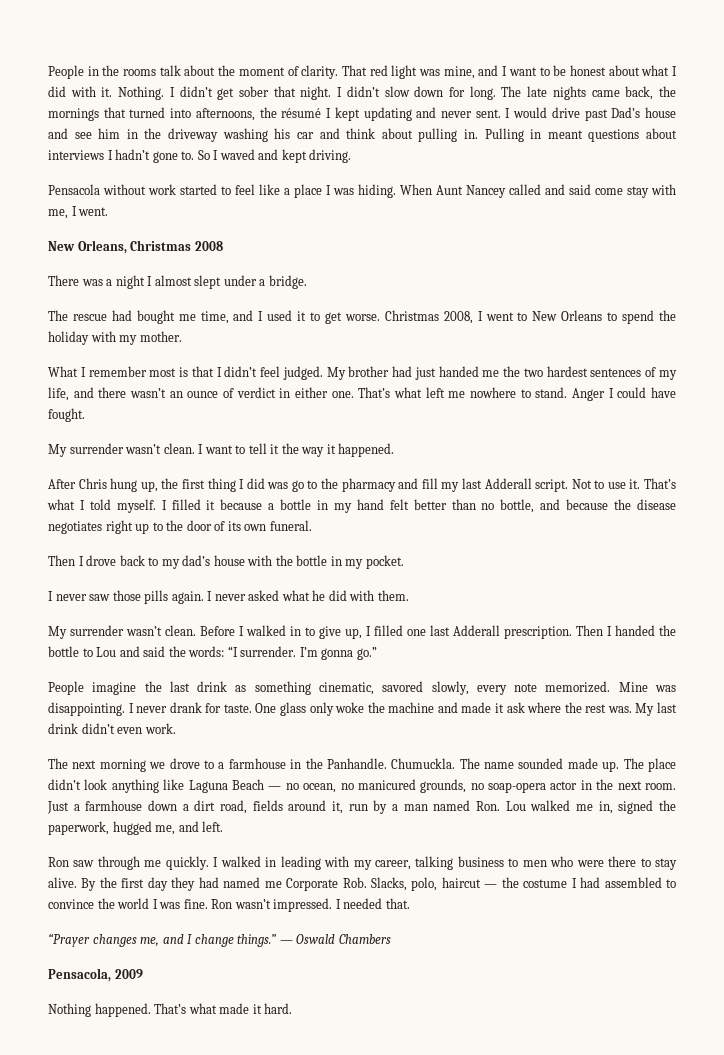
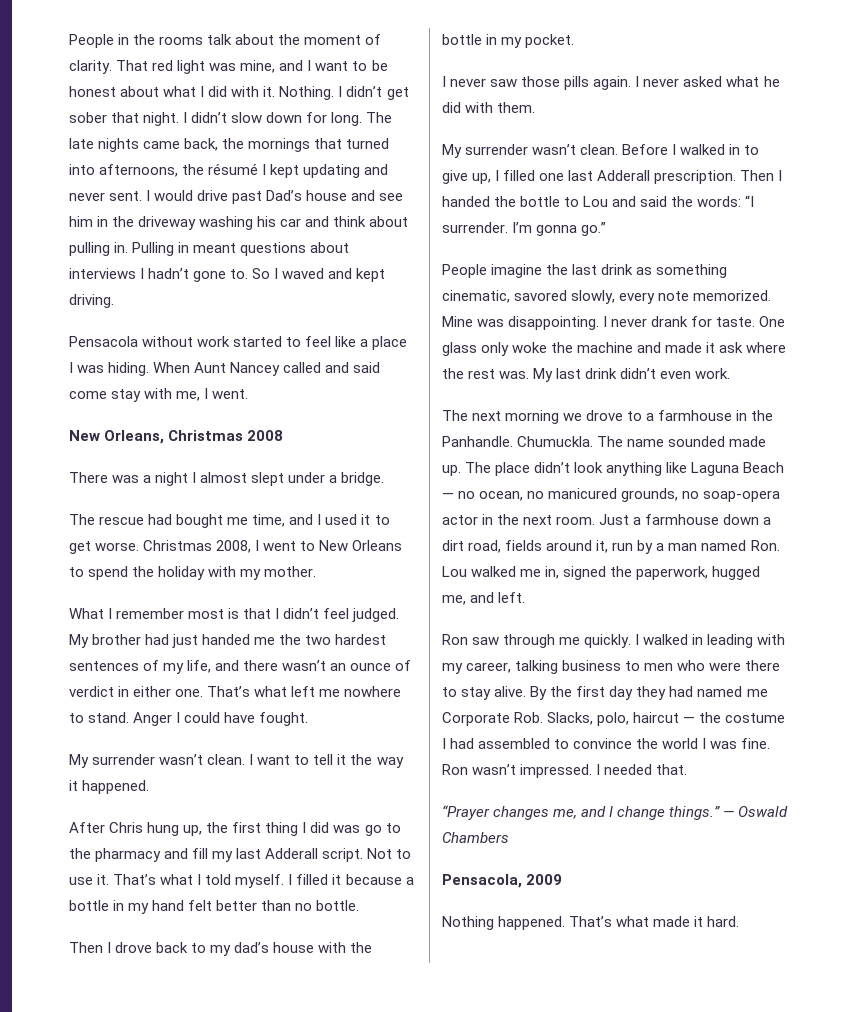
[500,499,677,513] [48,520,312,534] bottle, and because the disease negotiates right up to the door of its own funeral. -> [316,900,360,911] bottle.

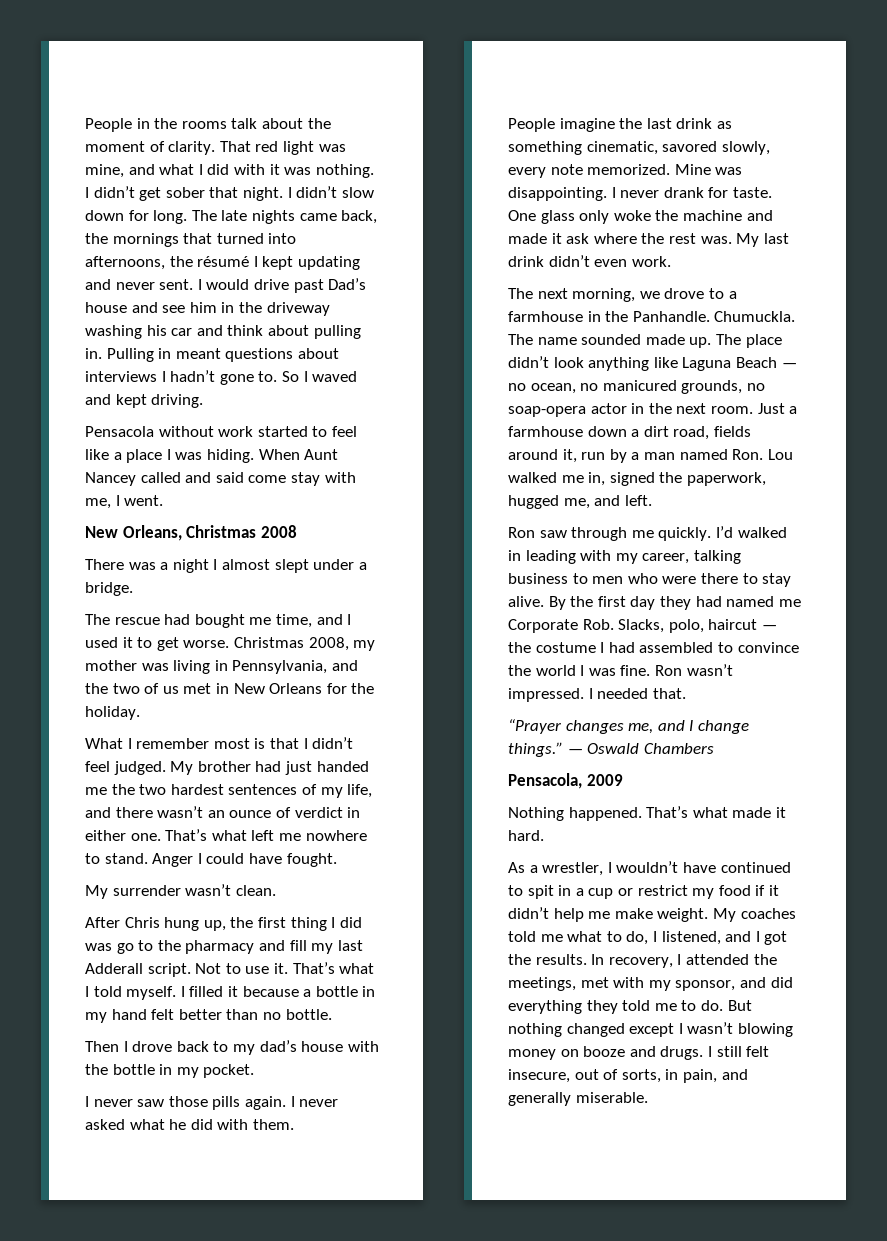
[307,60,388,71] [69,86,160,97] I want to be honest about -> (155, 169) none
[263,86,335,100] it. Nothing. -> [269,164,374,178] it was nothing.
[255,540,403,551] [69,566,317,580] I went to New Orleans to spend the holiday with my mother. -> [353,640,376,651] [85,660,358,674] [85,683,375,694] [85,706,140,720] my mother was living in Pennsylvania, and the two of us met in New Orleans for the holiday.
[249,754,404,768] [69,780,150,794] I want to tell it the way it happened. -> (276, 890) none
[442,144,760,158] [442,170,783,184] [442,195,755,207] [442,222,607,236] // My surrender wasn’t clean. Before I walked in to give up, I filled one last Adderall prescription. Then I handed the bottle to Lou and said the words: “I surrender. I’m gonna go.” -> (294, 1124) none
[505,410,560,424] morning -> [572,288,636,302] morning,
[635,634,640,645] I -> [715,526,733,538] I’d
(740, 921) none -> [508,861,791,876] [508,885,779,899] [508,907,796,922] [508,931,788,945] [508,954,777,968] [508,977,793,991] [508,1000,752,1014] [508,1022,793,1037] [508,1046,770,1060] [508,1069,748,1083] [508,1092,648,1106] // As a wrestler, I wouldn’t have continued to spit in a cup or restrict my food if it didn’t help me make weight. My coaches told me what to do, I listened, and I got the results. In recovery, I attended the meetings, met with my sponsor, and did everything they told me to do. But nothing changed except I wasn’t blowing money on booze and drugs. I still felt insecure, out of sorts, in pain, and generally miserable.

